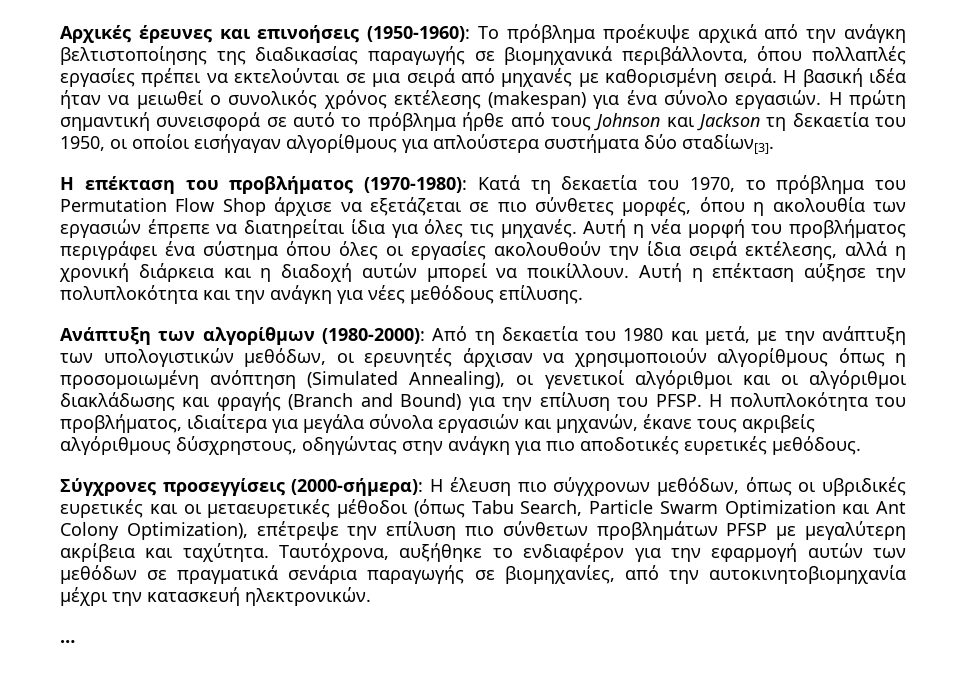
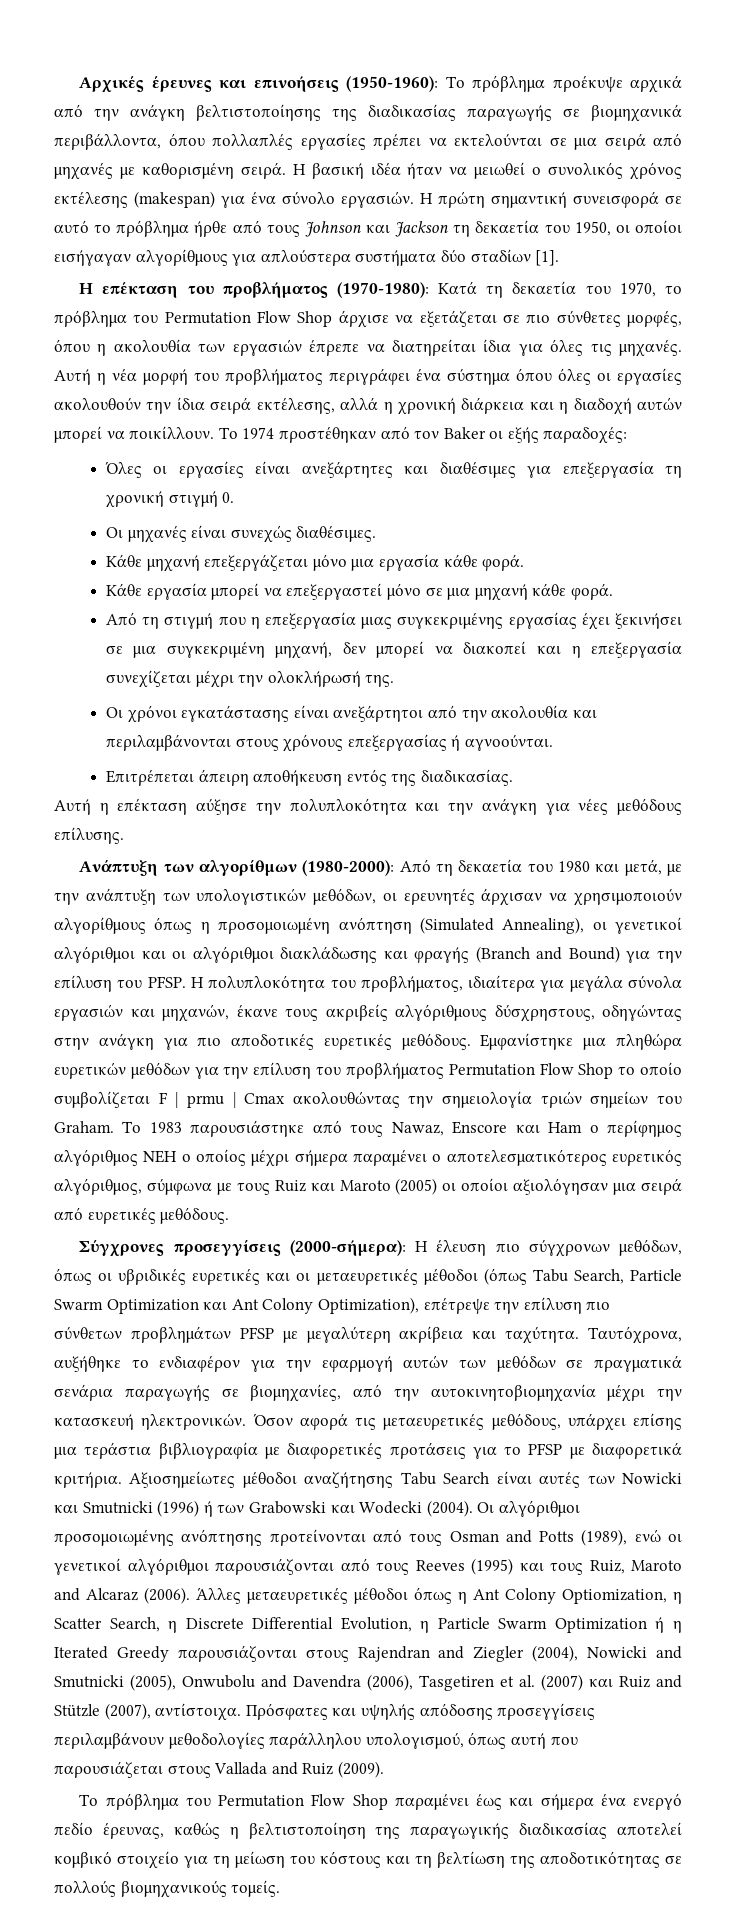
[682,134,774,154] σταδίων[3]. -> [470,249,560,266] σταδίων [1].
(630, 270) none -> [218,426,628,444] [104,461,682,478] [105,491,235,508] [105,525,377,543] [105,554,525,572] [105,583,613,601] [105,612,682,630] [105,641,682,659] [105,670,395,688] [105,705,597,723] [105,734,553,752] [105,769,513,786] Το 1974 προστέθηκαν από τον Baker οι εξής παραδοχές: // Όλες οι εργασίες είναι ανεξάρτητες και διαθέσιμες για επεξεργασία τη χρονική στιγμή 0. // Οι μηχανές είναι συνεχώς διαθέσιμες. // Κάθε μηχανή επεξεργάζεται μόνο μια εργασία κάθε φορά. // Κάθε εργασία μπορεί να επεξεργαστεί μόνο σε μια μηχανή κάθε φορά. // Από τη στιγμή που η επεξεργασία μιας συγκεκριμένης εργασίας έχει ξεκινήσει σε μια συγκεκριμένη μηχανή, δεν μπορεί να διακοπεί και η επεξεργασία συνεχίζεται μέχρι την ολοκλήρωσή της. // Οι χρόνοι εγκατάστασης είναι ανεξάρτητοι από την ακολουθία και περιλαμβάνονται στους χρόνους επεξεργασίας ή αγνοούνται. // Επιτρέπεται άπειρη αποθήκευση εντός της διαδικασίας. //
(861, 445) none -> [480,1033,682,1050] [54,1062,683,1079] [54,1091,682,1108] [54,1120,682,1137] [54,1149,682,1167] [54,1178,682,1195] [54,1207,230,1224] Εμφανίστηκε μια πληθώρα ευρετικών μεθόδων για την επίλυση του προβλήματος Permutation Flow Shop το οποίο συμβολίζεται F | prmu | Cmax ακολουθώντας την σημειολογία τριών σημείων του Graham. To 1983 παρουσιάστηκε από τους Nawaz, Enscore και Ham ο περίφημος αλγόριθμος NEH ο οποίος μέχρι σήμερα παραμένει ο αποτελεσματικότερος ευρετικός αλγόριθμος, σύμφωνα με τους Ruiz και Maroto (2005) οι οποίοι αξιολόγησαν μια σειρά από ευρετικές μεθόδους.
[60,640,75,643] // … -> [252,1413,682,1431] [54,1442,682,1459] [54,1471,682,1488] [54,1500,580,1517] [54,1529,682,1546] [54,1558,682,1575] [54,1587,682,1604] [54,1617,682,1633] [54,1645,682,1662] [54,1674,682,1691] [54,1703,596,1721] [54,1732,578,1749] [54,1761,384,1778] [79,1793,682,1810] [54,1822,682,1839] [54,1851,682,1869] [54,1880,281,1898] Όσον αφορά τις μεταευρετικές μεθόδους, υπάρχει επίσης μια τεράστια βιβλιογραφία με διαφορετικές προτάσεις για το PFSP με διαφορετικά κριτήρια. Αξιοσημείωτες μέθοδοι αναζήτησης Tabu Search είναι αυτές των Nowicki και Smutnicki (1996) ή των Grabowski και Wodecki (2004). Οι αλγόριθμοι προσομοιωμένης ανόπτησης προτείνονται από τους Osman and Potts (1989), ενώ οι γενετικοί αλγόριθμοι παρουσιάζονται από τους Reeves (1995) και τους Ruiz, Maroto and Alcaraz (2006). Άλλες μεταευρετικές μέθοδοι όπως η Ant Colony Optiomization, η Scatter Search, η Discrete Differential Evolution, η Particle Swarm Optimization ή η Iterated Greedy παρουσιάζονται στους Rajendran and Ziegler (2004), Nowicki and Smutnicki (2005), Onwubolu and Davendra (2006), Tasgetiren et al. (2007) και Ruiz and Stützle (2007), αντίστοιχα. Πρόσφατες και υψηλής απόδοσης προσεγγίσεις περιλαμβάνουν μεθοδολογίες παράλληλου υπολογισμού, όπως αυτή που παρουσιάζεται στους Vallada and Ruiz (2009). // Το πρόβλημα του Permutation Flow Shop παραμένει έως και σήμερα ένα ενεργό πεδίο έρευνας, καθώς η βελτιστοποίηση της παραγωγικής διαδικασίας αποτελεί κομβικό στοιχείο για τη μείωση του κόστους και τη βελτίωση της αποδοτικότητας σε πολλούς βιομηχανικούς τομείς.

